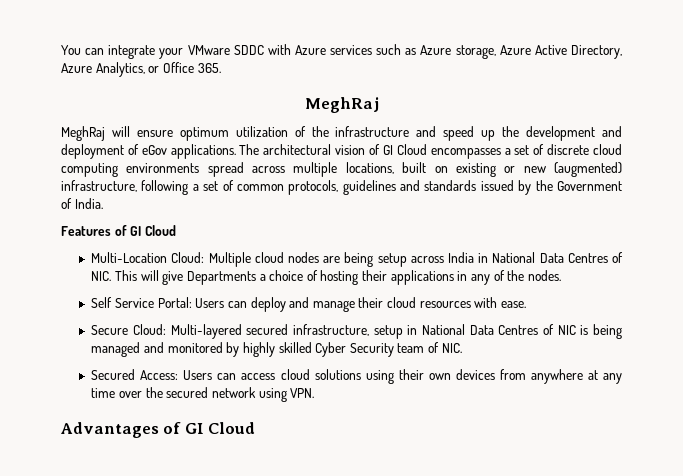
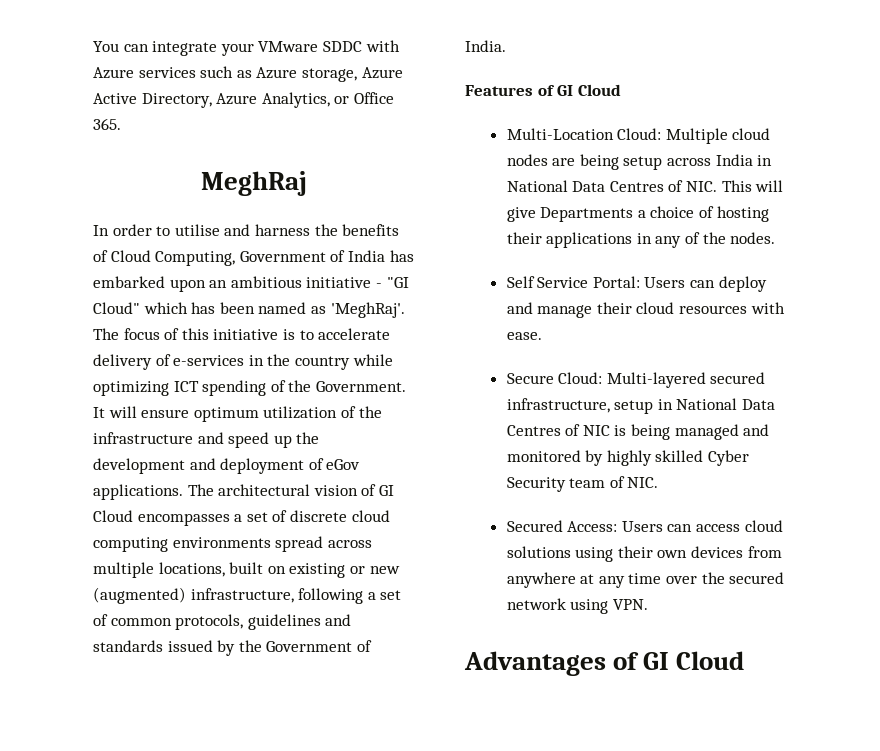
[61,126,105,141] MeghRaj -> [93,224,400,236] [93,250,414,266] [93,276,409,292] [93,302,405,318] [93,328,391,340] [93,354,393,370] [93,380,406,396] [93,407,105,418] In order to utilise and harness the benefits of Cloud Computing, Government of India has embarked upon an ambitious initiative - "GI Cloud" which has been named as 'MeghRaj'. The focus of this initiative is to accelerate delivery of e-services in the country while optimizing ICT spending of the Government. It

